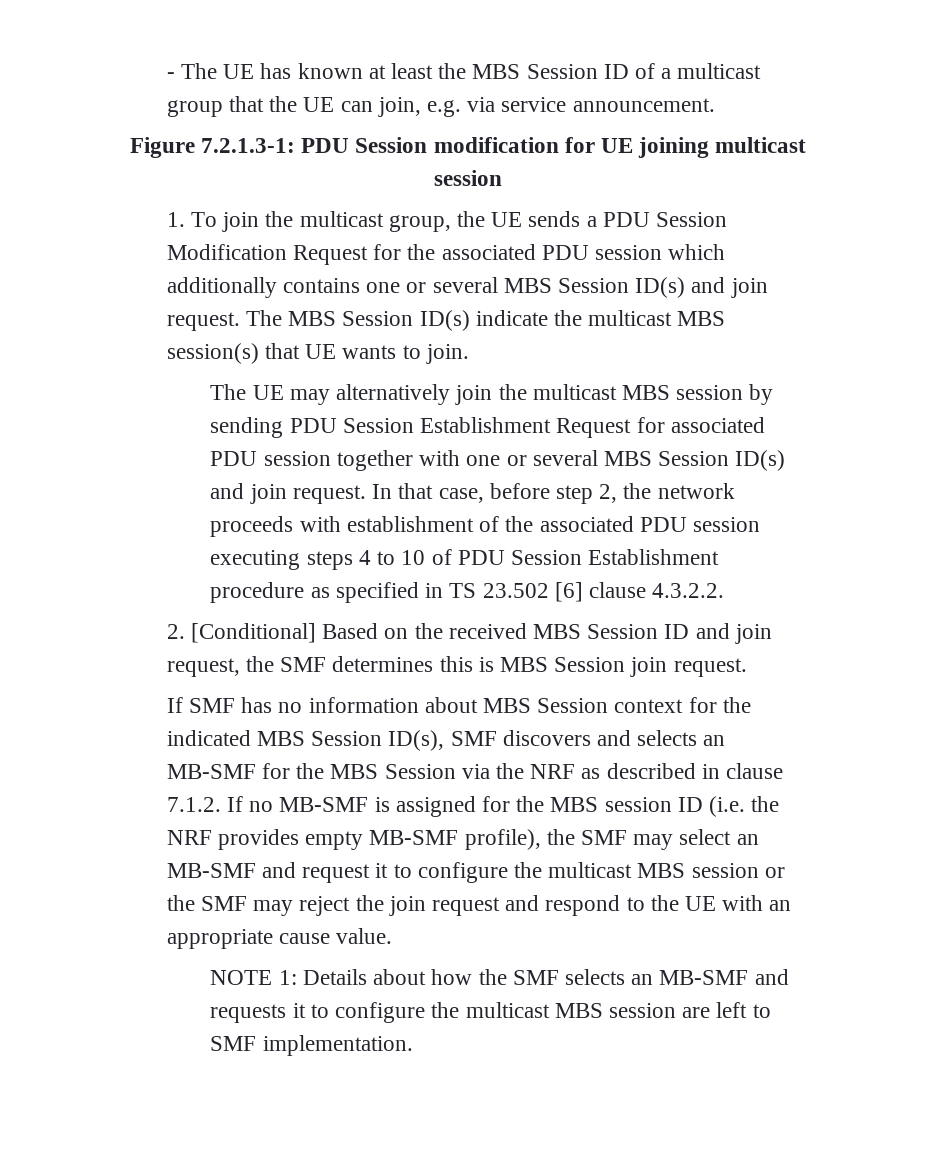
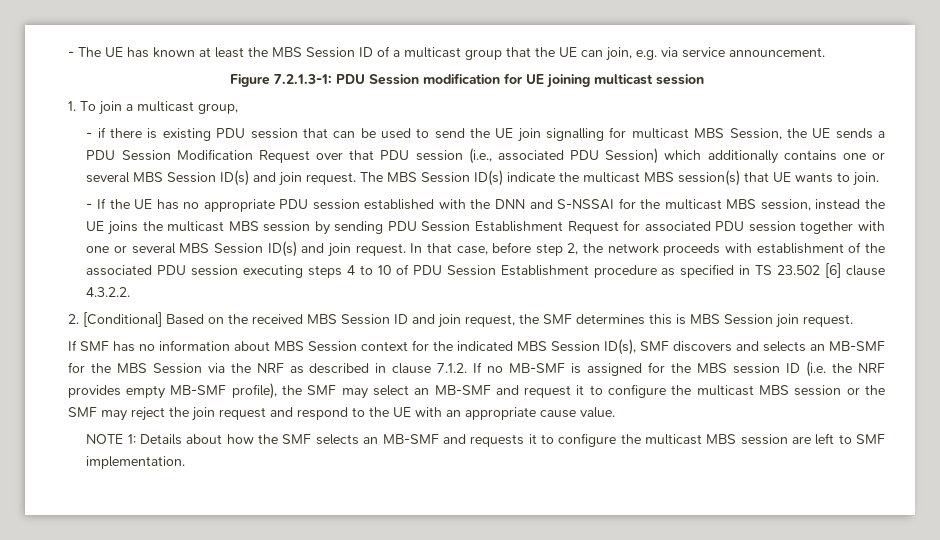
[265,211,294,227] the -> [125,104,133,111] a
(451, 223) none -> [86,127,782,142] // - if there is existing PDU session that can be used to send the UE join signalling for multicast MBS Session,
[373,244,662,260] for the associated PDU session -> [316,148,659,164] over that PDU session (i.e., associated PDU Session)
[210,384,493,405] The UE may alternatively join -> [86,198,886,212] [86,221,138,235] - If the UE has no appropriate PDU session established with the DNN and S-NSSAI for the multicast MBS session, instead the UE joins

